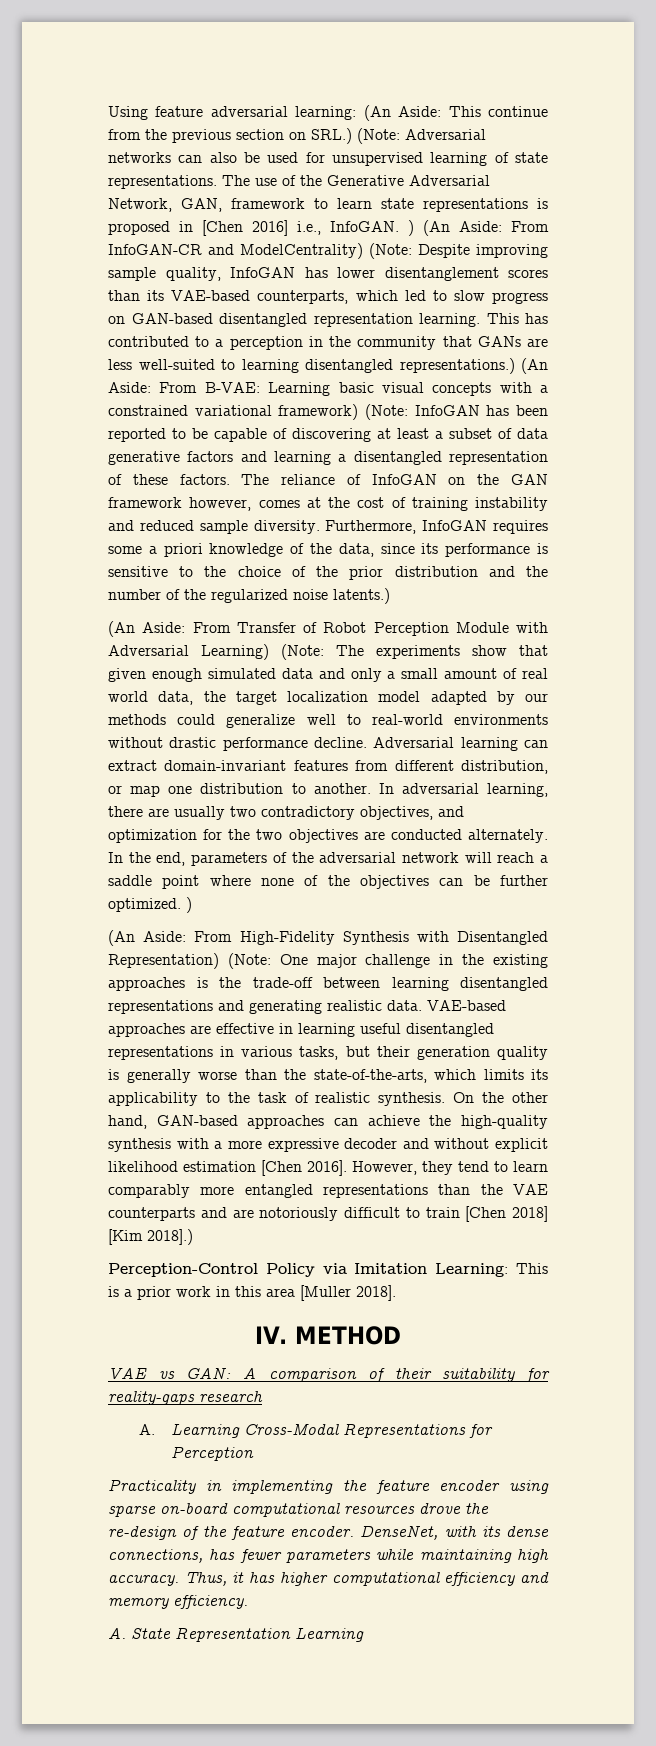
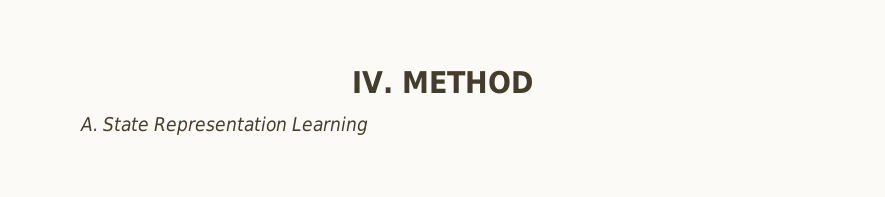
[108,105,548,121] [108,128,486,144] [108,152,548,166] [108,175,490,189] [108,198,548,212] [108,220,549,236] [108,243,548,259] [108,267,548,281] [108,290,548,304] [108,313,548,327] [108,336,548,350] [108,358,548,374] [108,382,548,396] [108,404,548,420] [108,428,548,442] [108,451,548,465] [108,474,548,485] [108,497,548,511] [108,520,548,534] [108,543,548,557] [108,566,548,580] [108,588,390,604] [108,621,548,637] [108,644,548,660] [108,668,548,682] [108,691,548,705] [108,714,548,728] [108,737,548,751] [108,760,548,774] [108,783,548,797] [108,806,464,820] [108,829,548,843] [108,852,548,866] [108,875,548,889] [108,897,192,913] [108,930,548,946] [108,953,548,969] [108,977,548,991] [108,1000,506,1014] [108,1023,494,1037] [108,1046,548,1060] [108,1069,548,1083] [108,1092,549,1106] [108,1115,548,1129] [108,1138,548,1152] [108,1160,548,1176] [108,1184,548,1198] [108,1206,548,1222] [108,1229,193,1245] [108,1263,548,1277] [108,1285,396,1301] [254,1326,402,1345] [108,1367,550,1382] [108,1391,263,1405] [139,1423,493,1438] [170,1446,254,1461] [108,1479,549,1494] [108,1503,489,1517] [108,1525,549,1540] [108,1549,549,1563] [108,1572,549,1586] [108,1595,248,1609] Using feature adversarial learning: (An Aside: This continue from the previous section on SRL.) (Note: Adversarial networks can also be used for unsupervised learning of state representations. The use of the Generative Adversarial Network, GAN, framework to learn state representations is proposed in [Chen 2016] i.e., InfoGAN. ) (An Aside: From InfoGAN-CR and ModelCentrality) (Note: Despite improving sample quality, InfoGAN has lower disentanglement scores than its VAE-based counterparts, which led to slow progress on GAN-based disentangled representation learning. This has contributed to a perception in the community that GANs are less well-suited to learning disentangled representations.) (An Aside: From B-VAE: Learning basic visual concepts with a constrained variational framework) (Note: InfoGAN has been reported to be capable of discovering at least a subset of data generative factors and learning a disentangled representation of these factors. The reliance of InfoGAN on the GAN framework however, comes at the cost of training instability and reduced sample diversity. Furthermore, InfoGAN requires some a priori knowledge of the data, since its performance is sensitive to the choice of the prior distribution and the number of the regularized noise latents.) // (An Aside: From Transfer of Robot Perception Module with Adversarial Learning) (Note: The experiments show that given enough simulated data and only a small amount of real world data, the target localization model adapted by our methods could generalize well to real-world environments without drastic performance decline. Adversarial learning can extract domain-invariant features from different distribution, or map one distribution to another. In adversarial learning, there are usually two contradictory objectives, and optimization for the two objectives are conducted alternately. In the end, parameters of the adversarial network will reach a saddle point where none of the objectives can be further optimized. ) // (An Aside: From High-Fidelity Synthesis with Disentangled Representation) (Note: One major challenge in the existing approaches is the trade-off between learning disentangled representations and generating realistic data. VAE-based approaches are effective in learning useful disentangled representations in various tasks, but their generation quality is generally worse than the state-of-the-arts, which limits its applicability to the task of realistic synthesis. On the other hand, GAN-based approaches can achieve the high-quality synthesis with a more expressive decoder and without explicit likelihood estimation [Chen 2016]. However, they tend to learn comparably more entangled representations than the VAE counterparts and are notoriously difficult to train [Chen 2018] [Kim 2018].) // Perception-Control Policy via Imitation Learning: This is a prior work in this area [Muller 2018]. // IV. METHOD // VAE vs GAN: A comparison of their suitability for reality-gaps research // A. Learning Cross-Modal Representations for Perception // Practicality in implementing the feature encoder using sparse on-board computational resources drove the re-design of the feature encoder. DenseNet, with its dense connections, has fewer parameters while maintaining high accuracy. Thus, it has higher computational efficiency and memory efficiency. -> [352,70,533,94] IV. METHOD

